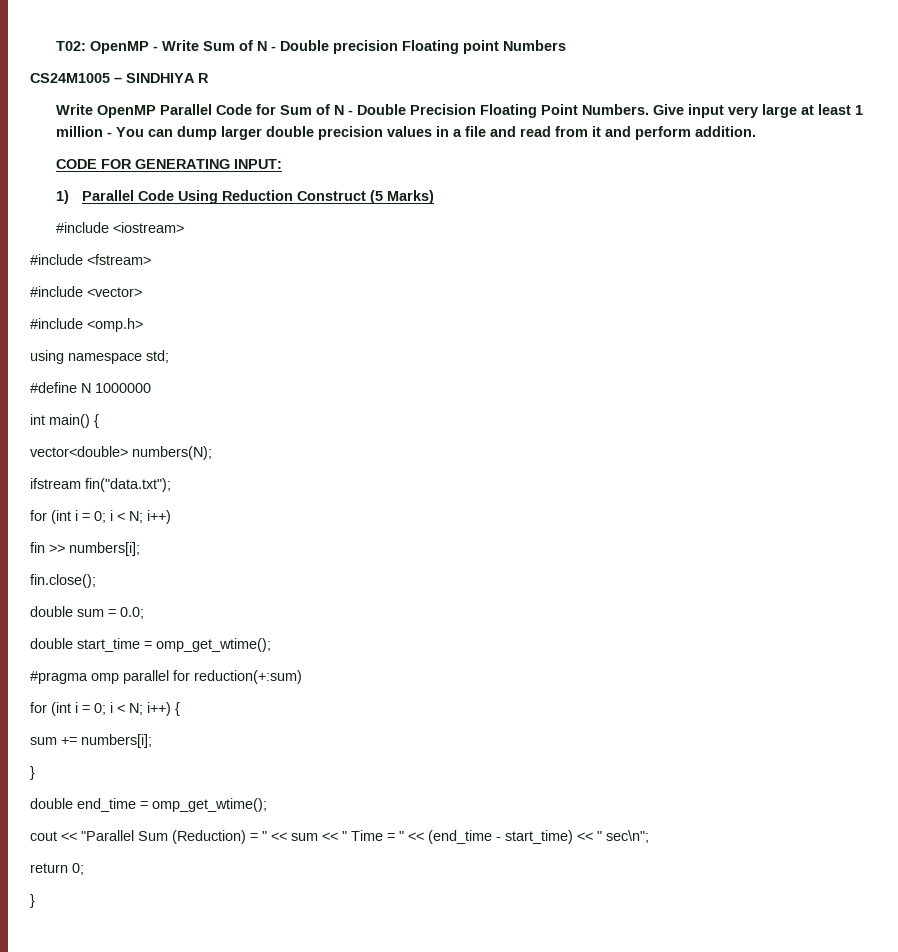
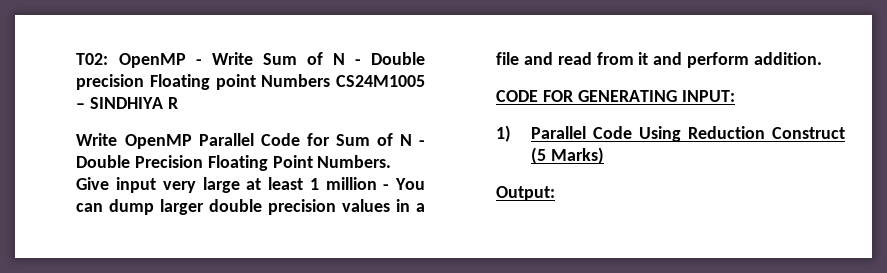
(567, 45) // -> (331, 80) none
[56,222,185,233] [30,254,151,265] [30,286,142,297] [30,318,143,332] [30,350,169,364] [30,382,151,393] [30,414,99,428] [30,446,212,460] [30,478,171,492] [30,510,171,524] [30,542,140,556] [30,574,96,588] [30,606,144,619] [30,638,271,652] [30,670,302,684] [30,702,180,716] [30,734,152,748] [30,766,35,780] [30,798,267,812] [30,830,649,844] [30,863,84,875] [30,894,35,908] #include <iostream> // #include <fstream> // #include <vector> // #include <omp.h> // using namespace std; // #define N 1000000 // int main() { // vector<double> numbers(N); // ifstream fin("data.txt"); // for (int i = 0; i < N; i++) // fin >> numbers[i]; // fin.close(); // double sum = 0.0; // double start_time = omp_get_wtime(); // #pragma omp parallel for reduction(+:sum) // for (int i = 0; i < N; i++) { // sum += numbers[i]; // } // double end_time = omp_get_wtime(); // cout << "Parallel Sum (Reduction) = " << sum << " Time = " << (end_time - start_time) << " sec\n"; // return 0; // } -> [496,186,556,201] Output:

